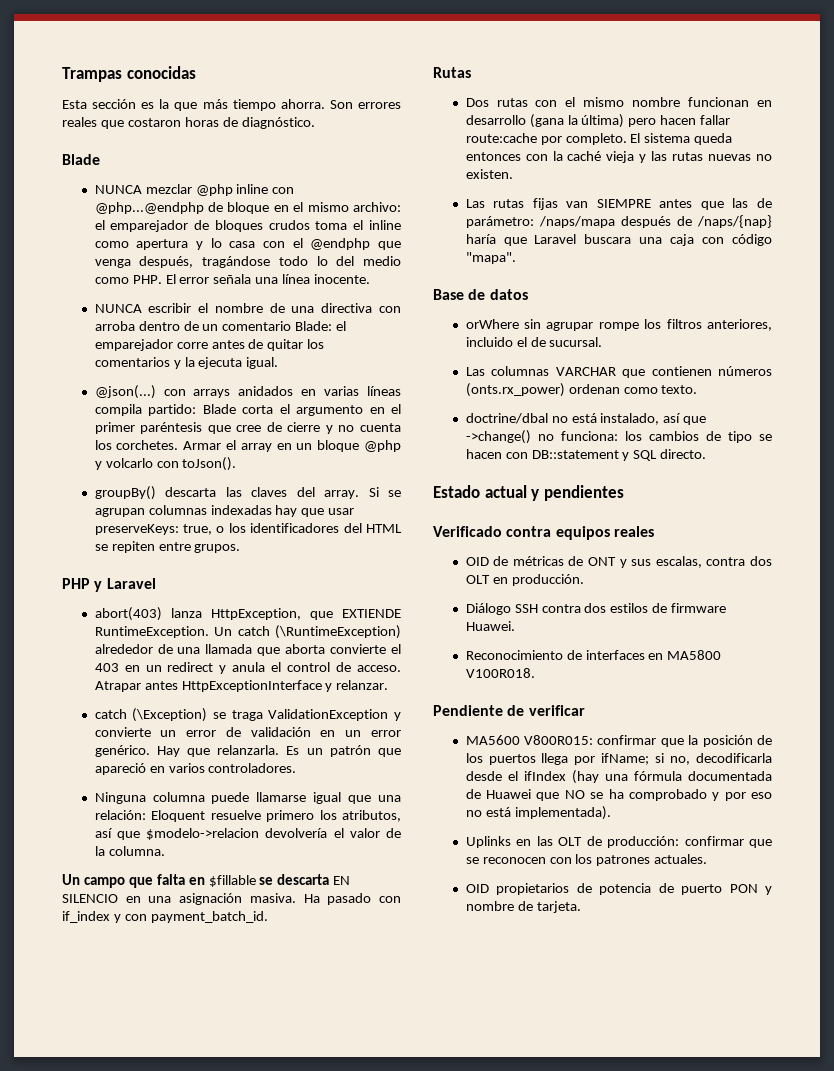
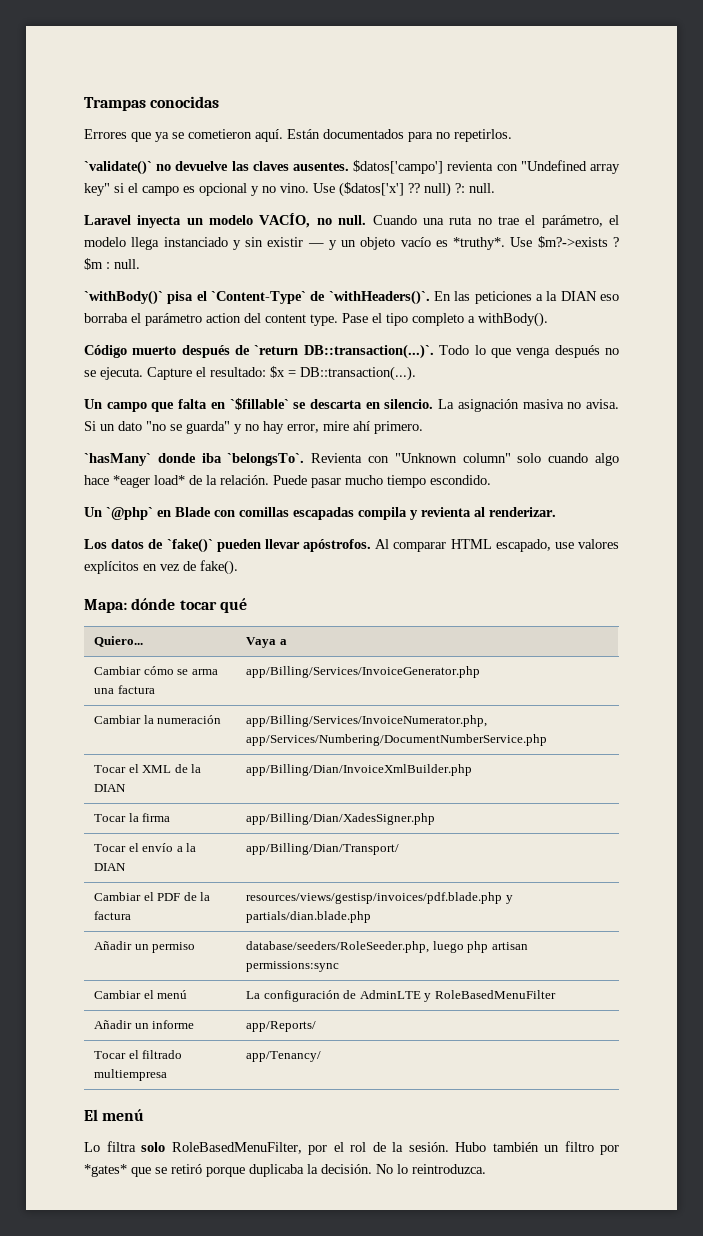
[62,99,401,111] [62,117,315,129] [62,154,100,165] [94,184,295,196] [94,202,402,214] [94,220,402,232] [94,238,402,250] [94,256,401,268] [94,274,371,284] [94,303,402,313] [94,321,347,331] [94,339,325,351] [94,357,279,369] [94,385,401,399] [94,404,402,416] [94,422,402,434] [94,440,401,452] [94,457,237,471] [94,486,402,500] [94,505,355,517] [94,523,402,535] [94,541,241,553] [62,578,156,592] [94,607,401,621] [94,625,401,639] [94,644,401,656] [94,662,401,674] [94,680,389,692] [94,708,401,722] [94,727,402,737] [94,745,401,757] [94,763,297,775] [94,792,401,804] [94,810,401,822] [94,828,402,840] [94,846,165,856] Esta sección es la que más tiempo ahorra. Son errores reales que costaron horas de diagnóstico. // Blade // NUNCA mezclar @php inline con @php...@endphp de bloque en el mismo archivo: el emparejador de bloques crudos toma el inline como apertura y lo casa con el @endphp que venga después, tragándose todo lo del medio como PHP. El error señala una línea inocente. // NUNCA escribir el nombre de una directiva con arroba dentro de un comentario Blade: el emparejador corre antes de quitar los comentarios y la ejecuta igual. // @json(...) con arrays anidados en varias líneas compila partido: Blade corta el argumento en el primer paréntesis que cree de cierre y no cuenta los corchetes. Armar el array en un bloque @php y volcarlo con toJson(). // groupBy() descarta las claves del array. Si se agrupan columnas indexadas hay que usar preserveKeys: true, o los identificadores del HTML se repiten entre grupos. // PHP y Laravel // abort(403) lanza HttpException, que EXTIENDE RuntimeException. Un catch (\RuntimeException) alrededor de una llamada que aborta convierte el 403 en un redirect y anula el control de acceso. Atrapar antes HttpExceptionInterface y relanzar. // catch (\Exception) se traga ValidationException y convierte un error de validación en un error genérico. Hay que relanzarla. Es un patrón que apareció en varios controladores. // Ninguna columna puede llamarse igual que una relación: Eloquent resuelve primero los atributos, así que $modelo->relacion devolvería el valor de la columna. -> [84,129,512,142] [84,160,620,175] [84,182,495,197] [84,213,619,228] [84,236,619,250] [84,258,140,270] [84,290,619,305] [84,312,548,327] [84,344,620,359] [84,366,416,381] Errores que ya se cometieron aquí. Están documentados para no repetirlos. // `validate()` no devuelve las claves ausentes. $datos['campo'] revienta con "Undefined array key" si el campo es opcional y no vino. Use ($datos['x'] ?? null) ?: null. // Laravel inyecta un modelo VACÍO, no null. Cuando una ruta no trae el parámetro, el modelo llega instanciado y sin existir — y un objeto vacío es *truthy*. Use $m?->exists ? $m : null. // `withBody()` pisa el `Content-Type` de `withHeaders()`. En las peticiones a la DIAN eso borraba el parámetro action del content type. Pase el tipo completo a withBody(). // Código muerto después de `return DB::transaction(...)`. Todo lo que venga después no se ejecuta. Capture el resultado: $x = DB::transaction(...).
[208,875,256,887] $fillable -> [229,398,289,410] `$fillable`
[333,876,351,885] [62,893,402,905] [62,911,268,923] [433,67,471,78] [465,97,772,107] [465,114,731,128] [465,133,733,145] [465,151,772,163] [465,169,513,179] [465,198,773,210] [465,215,772,228] [465,234,772,246] [465,252,516,264] [433,289,528,300] [465,319,772,331] [465,337,603,347] [465,366,772,378] [465,383,698,397] [465,413,707,425] [465,430,773,444] [465,449,707,461] [433,485,624,501] [433,526,654,540] [465,556,772,568] [465,574,584,586] [465,603,727,615] [465,621,515,631] [465,650,722,660] [465,668,535,678] [433,705,585,716] [465,735,772,747] [465,753,772,765] [465,770,772,784] [465,789,772,801] [465,806,611,820] [465,836,773,848] [465,854,708,866] [465,883,773,895] [465,901,581,913] EN SILENCIO en una asignación masiva. Ha pasado con if_index y con payment_batch_id. // Rutas // Dos rutas con el mismo nombre funcionan en desarrollo (gana la última) pero hacen fallar route:cache por completo. El sistema queda entonces con la caché vieja y las rutas nuevas no existen. // Las rutas fijas van SIEMPRE antes que las de parámetro: /naps/mapa después de /naps/{nap} haría que Laravel buscara una caja con código "mapa". // Base de datos // orWhere sin agrupar rompe los filtros anteriores, incluido el de sucursal. // Las columnas VARCHAR que contienen números (onts.rx_power) ordenan como texto. // doctrine/dbal no está instalado, así que ->change() no funciona: los cambios de tipo se hacen con DB::statement y SQL directo. // Estado actual y pendientes // Verificado contra equipos reales // OID de métricas de ONT y sus escalas, contra dos OLT en producción. // Diálogo SSH contra dos estilos de firmware Huawei. // Reconocimiento de interfaces en MA5800 V100R018. // Pendiente de verificar // MA5600 V800R015: confirmar que la posición de los puertos llega por ifName; si no, decodificarla desde el ifIndex (hay una fórmula documentada de Huawei que NO se ha comprobado y por eso no está implementada). // Uplinks en las OLT de producción: confirmar que se reconocen con los patrones actuales. // OID propietarios de potencia de puerto PON y nombre de tarjeta. -> [365,399,619,412] [84,421,423,434] [84,453,620,466] [84,475,491,488] [84,507,556,520] [84,538,620,553] [84,560,238,575] [84,598,247,613] [94,636,144,647] [246,637,287,648] [94,666,218,675] [94,685,155,694] [246,666,481,678] [94,715,222,724] [246,715,488,727] [246,734,548,746] [94,764,202,773] [94,784,127,792] [246,764,473,776] [94,813,171,822] [246,813,436,825] [94,843,197,852] [94,863,127,871] [246,843,400,855] [94,892,211,901] [94,911,132,920] [246,892,513,904] [246,911,372,923] [94,941,196,953] [246,941,528,953] [246,961,340,972] [94,990,188,999] [246,990,556,1002] [94,1020,195,1029] [246,1021,317,1032] [94,1050,183,1059] [94,1069,168,1081] [246,1051,322,1062] [84,1109,145,1121] [84,1141,619,1155] [84,1164,486,1177] en silencio. La asignación masiva no avisa. Si un dato "no se guarda" y no hay error, mire ahí primero. // `hasMany` donde iba `belongsTo`. Revienta con "Unknown column" solo cuando algo hace *eager load* de la relación. Puede pasar mucho tiempo escondido. // Un `@php` en Blade con comillas escapadas compila y revienta al renderizar. // Los datos de `fake()` pueden llevar apóstrofos. Al comparar HTML escapado, use valores explícitos en vez de fake(). // Mapa: dónde tocar qué // Quiero... | Vaya a // Cambiar cómo se arma una factura | app/Billing/Services/InvoiceGenerator.php // Cambiar la numeración | app/Billing/Services/InvoiceNumerator.php, app/Services/Numbering/DocumentNumberService.php // Tocar el XML de la DIAN | app/Billing/Dian/InvoiceXmlBuilder.php // Tocar la firma | app/Billing/Dian/XadesSigner.php // Tocar el envío a la DIAN | app/Billing/Dian/Transport/ // Cambiar el PDF de la factura | resources/views/gestisp/invoices/pdf.blade.php y partials/dian.blade.php // Añadir un permiso | database/seeders/RoleSeeder.php, luego php artisan permissions:sync // Cambiar el menú | La configuración de AdminLTE y RoleBasedMenuFilter // Añadir un informe | app/Reports/ // Tocar el filtrado multiempresa | app/Tenancy/ // El menú // Lo filtra solo RoleBasedMenuFilter, por el rol de la sesión. Hubo también un filtro por *gates* que se retiró porque duplicaba la decisión. No lo reintroduzca.

